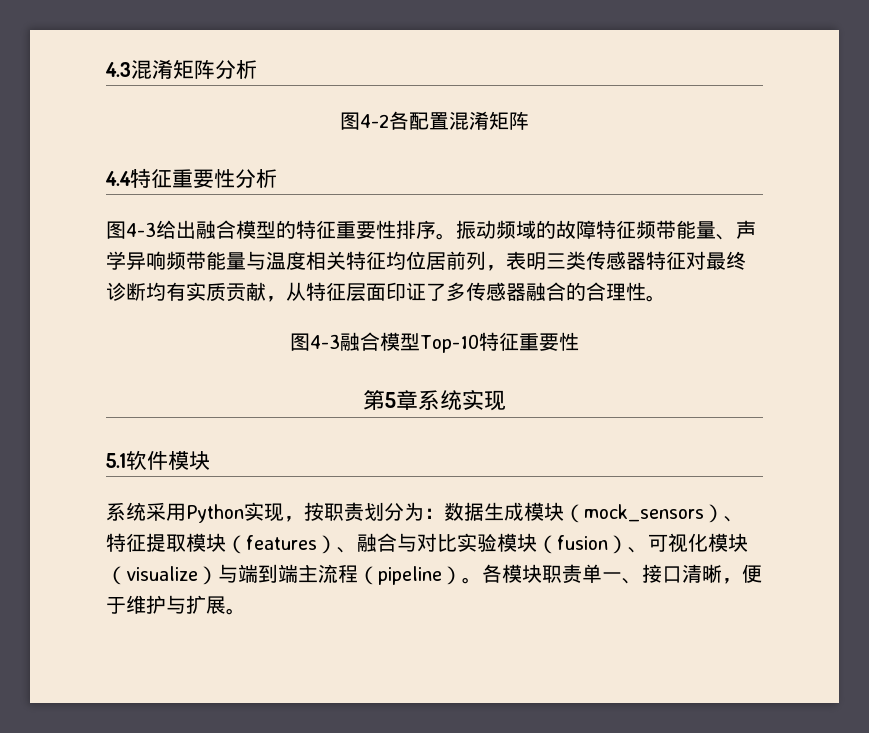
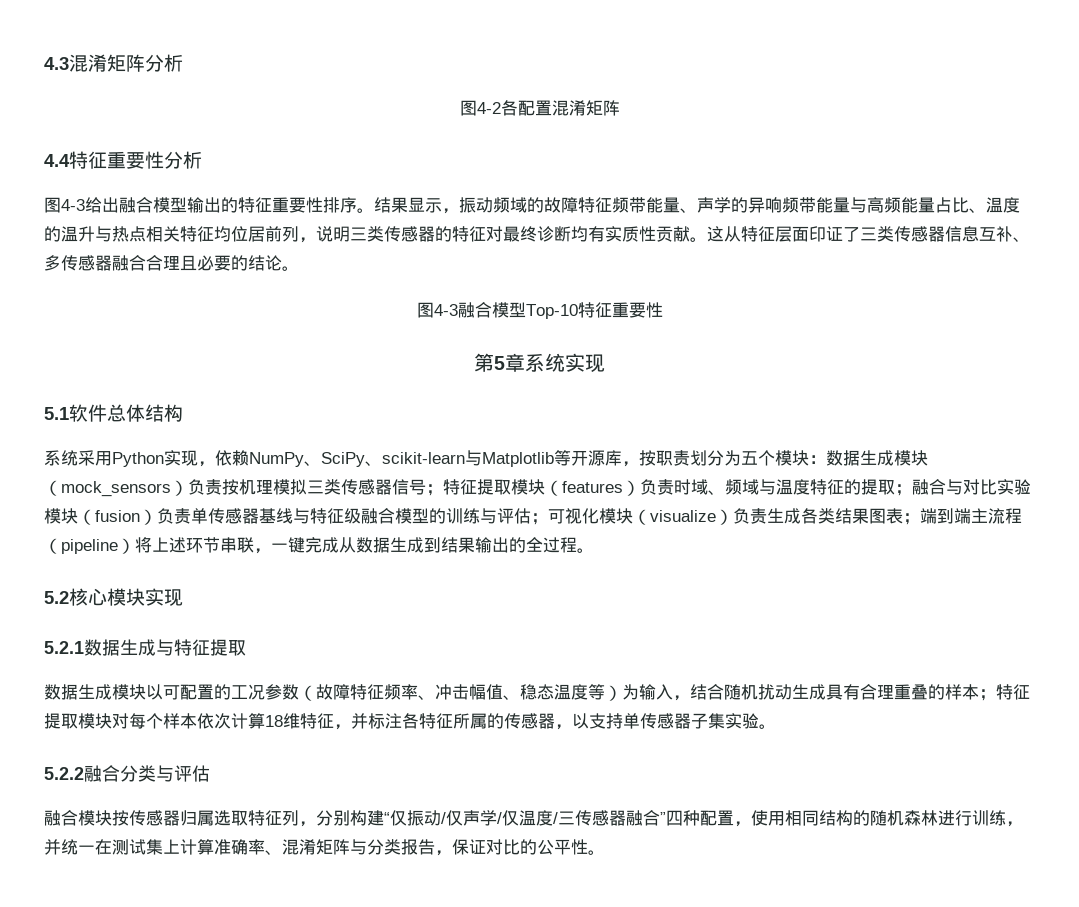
(276, 230) none -> [187,197,221,213] 输出
(456, 236) none -> [374,197,459,214] 结果显示，
(126, 260) none -> [731,197,748,213] 的
[266,251,306,270] 温度 -> [867,197,1020,213] [44,226,146,242] 高频能量占比、温度的温升与热点
[506,251,526,270] 表 -> [316,226,333,242] 说
(646, 261) none -> [435,226,452,242] 的
[226,282,286,302] 贡献， -> [639,226,724,242] 性贡献。这
[446,282,646,301] 多传感器融合的合理性 -> [860,226,1030,242] [44,255,282,271] 三类传感器信息互补、多传感器融合合理且必要的结论
[168,451,210,470] 模块 -> [107,404,183,422] 总体结构
(304, 519) none -> [215,450,639,467] 依赖NumPy、SciPy、scikit-learn与Matplotlib等开源库，
(424, 511) none -> [741,450,809,466] 五个模块
[724,516,744,522] 、 -> [188,479,443,496] 负责按机理模拟三类传感器信号；
[337,547,357,553] 、 -> [640,479,912,496] 负责时域、频域与温度特征的提取；
[628,547,648,553] 、 -> [157,508,548,525] 负责单传感器基线与特征级融合模型的训练与评估；
[218,564,238,583] 与 -> [733,508,920,525] 负责生成各类结果图表；
[462,564,762,584] [106,595,226,614] 。各模块职责单一、接口清晰，便于维护与扩展 -> [135,537,594,554] [44,588,183,606] [44,639,246,656] [44,684,1030,701] [44,713,776,730] [44,765,210,782] [44,810,1023,827] [44,839,588,856] 将上述环节串联，一键完成从数据生成到结果输出的全过程。 // 5.2核心模块实现 // 5.2.1数据生成与特征提取 // 数据生成模块以可配置的工况参数（故障特征频率、冲击幅值、稳态温度等）为输入，结合随机扰动生成具有合理重叠的样本；特征提取模块对每个样本依次计算18维特征，并标注各特征所属的传感器，以支持单传感器子集实验。 // 5.2.2融合分类与评估 // 融合模块按传感器归属选取特征列，分别构建“仅振动/仅声学/仅温度/三传感器融合”四种配置，使用相同结构的随机森林进行训练，并统一在测试集上计算准确率、混淆矩阵与分类报告，保证对比的公平性

